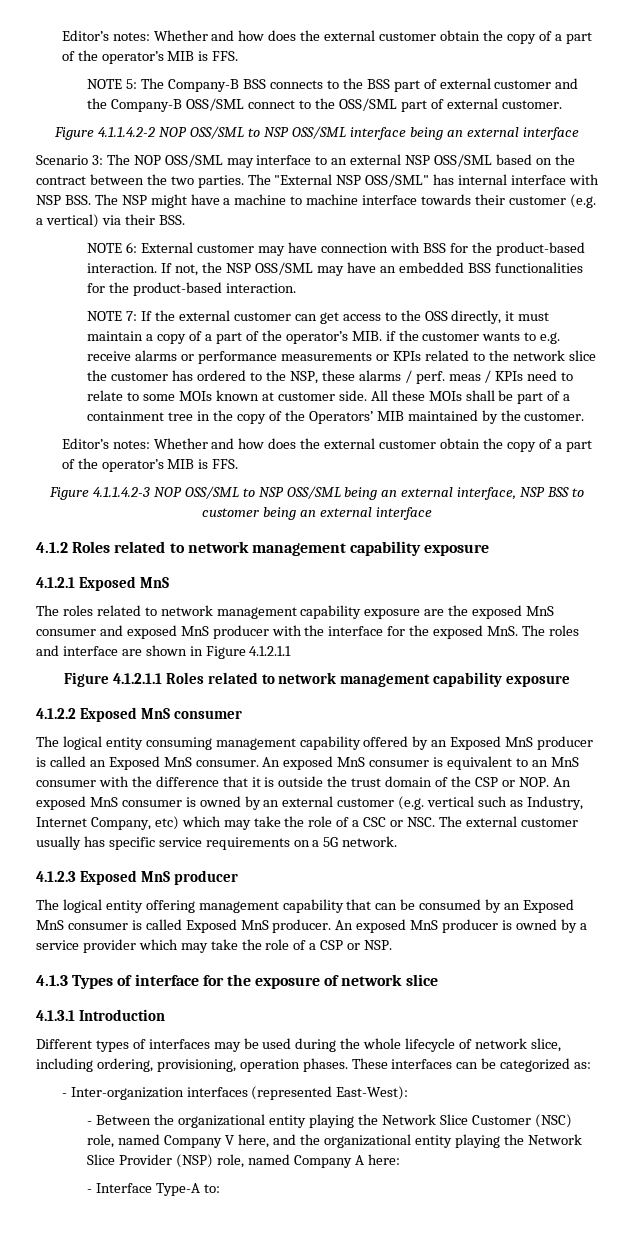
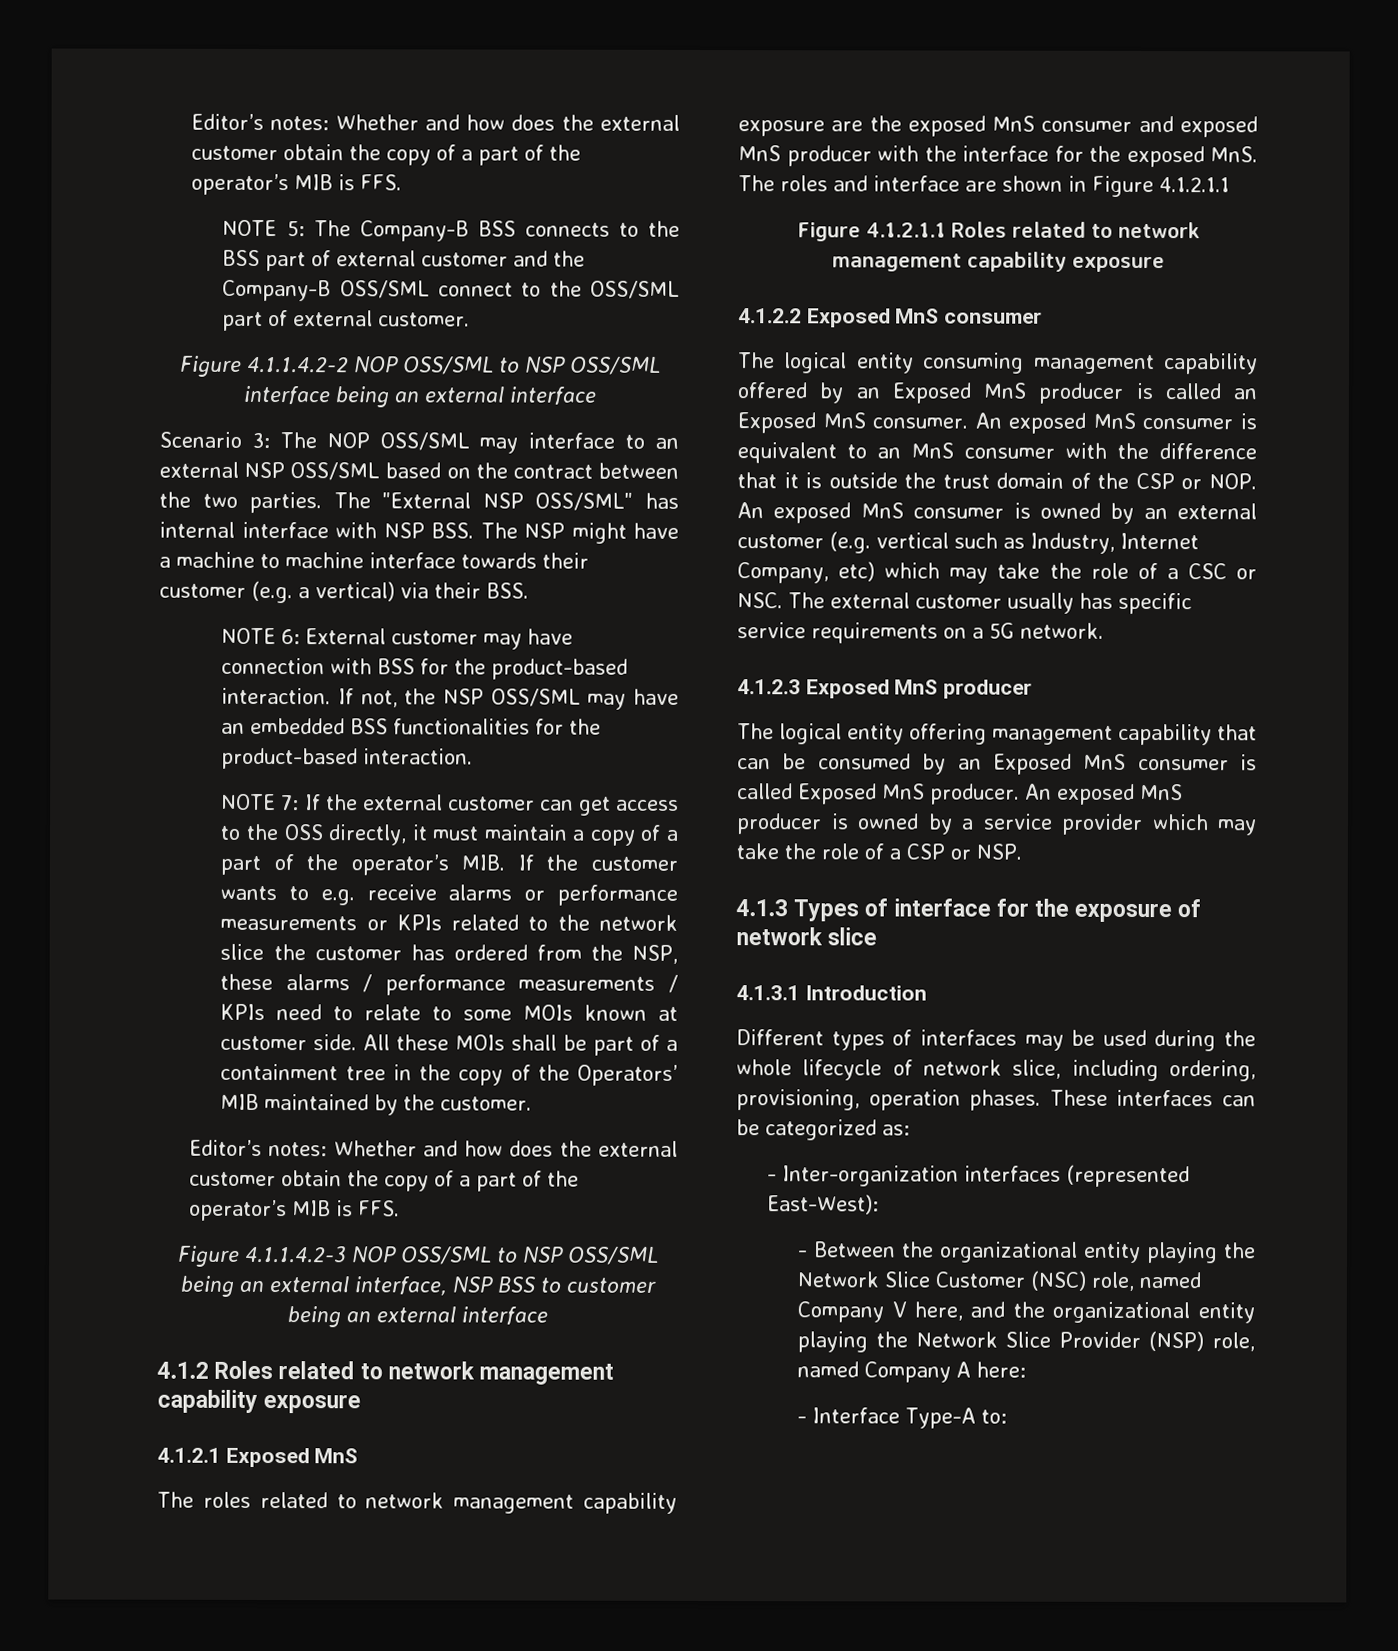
[385,331,396,341] if -> [517,854,534,871] If
[250,372,263,381] to -> [536,944,582,961] from
[415,371,481,384] perf. meas -> [384,974,656,996] performance measurements

